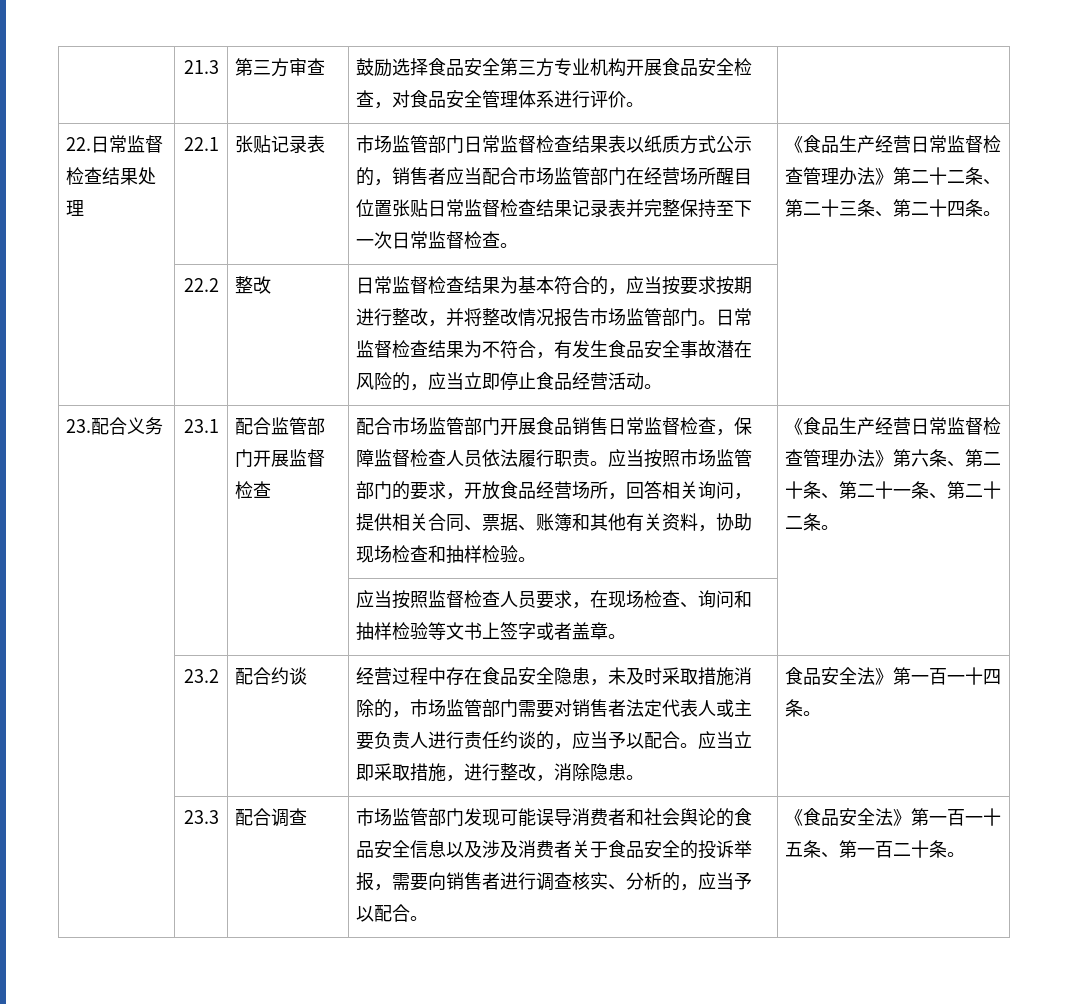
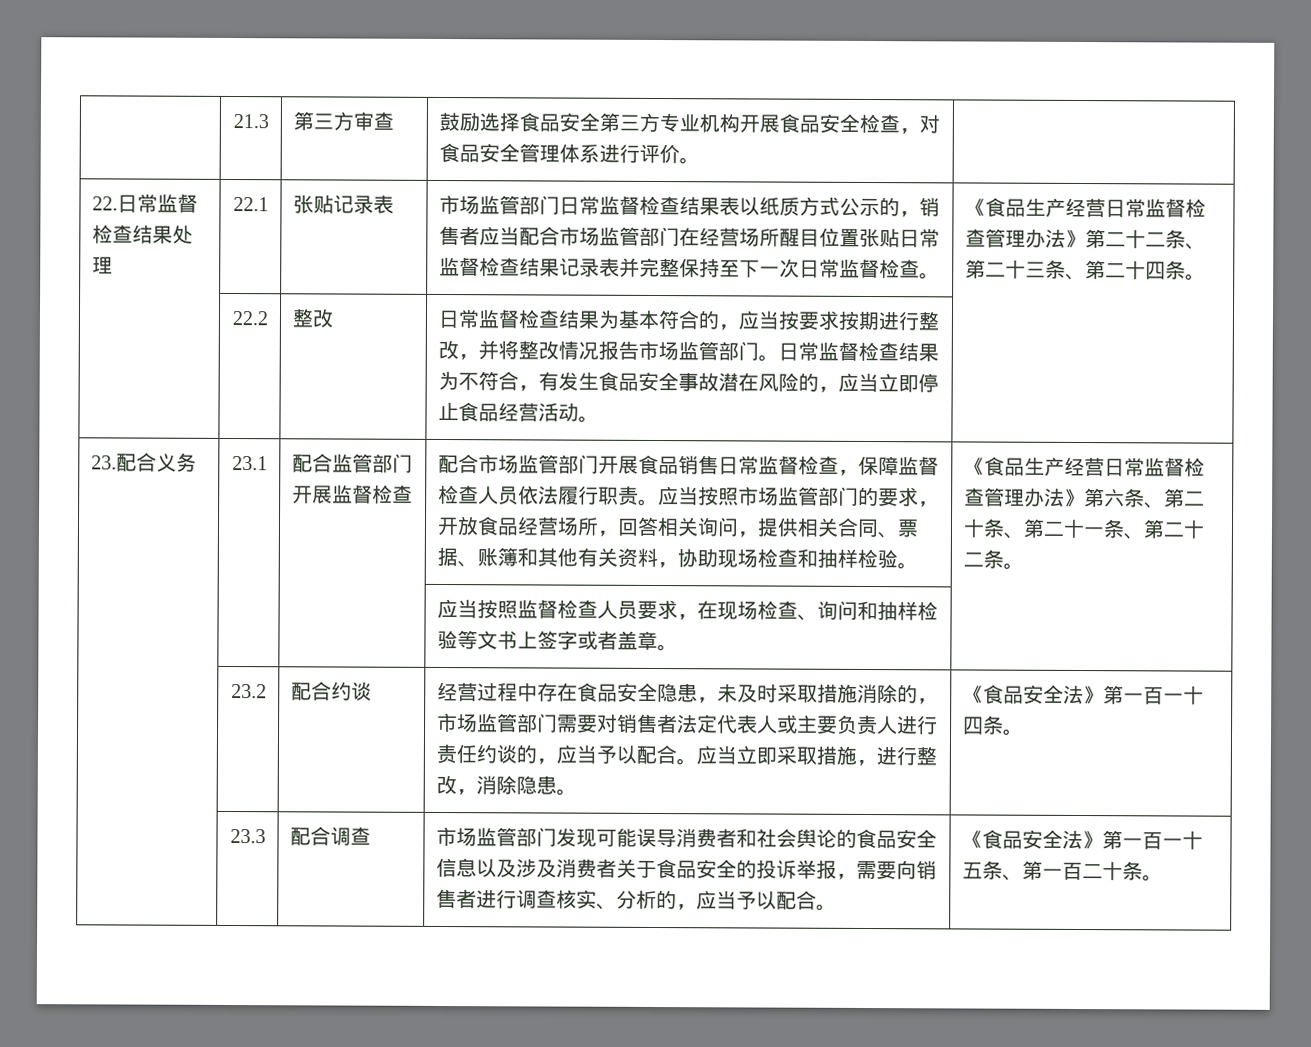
(645, 777) none -> [962,685,984,704] 《

